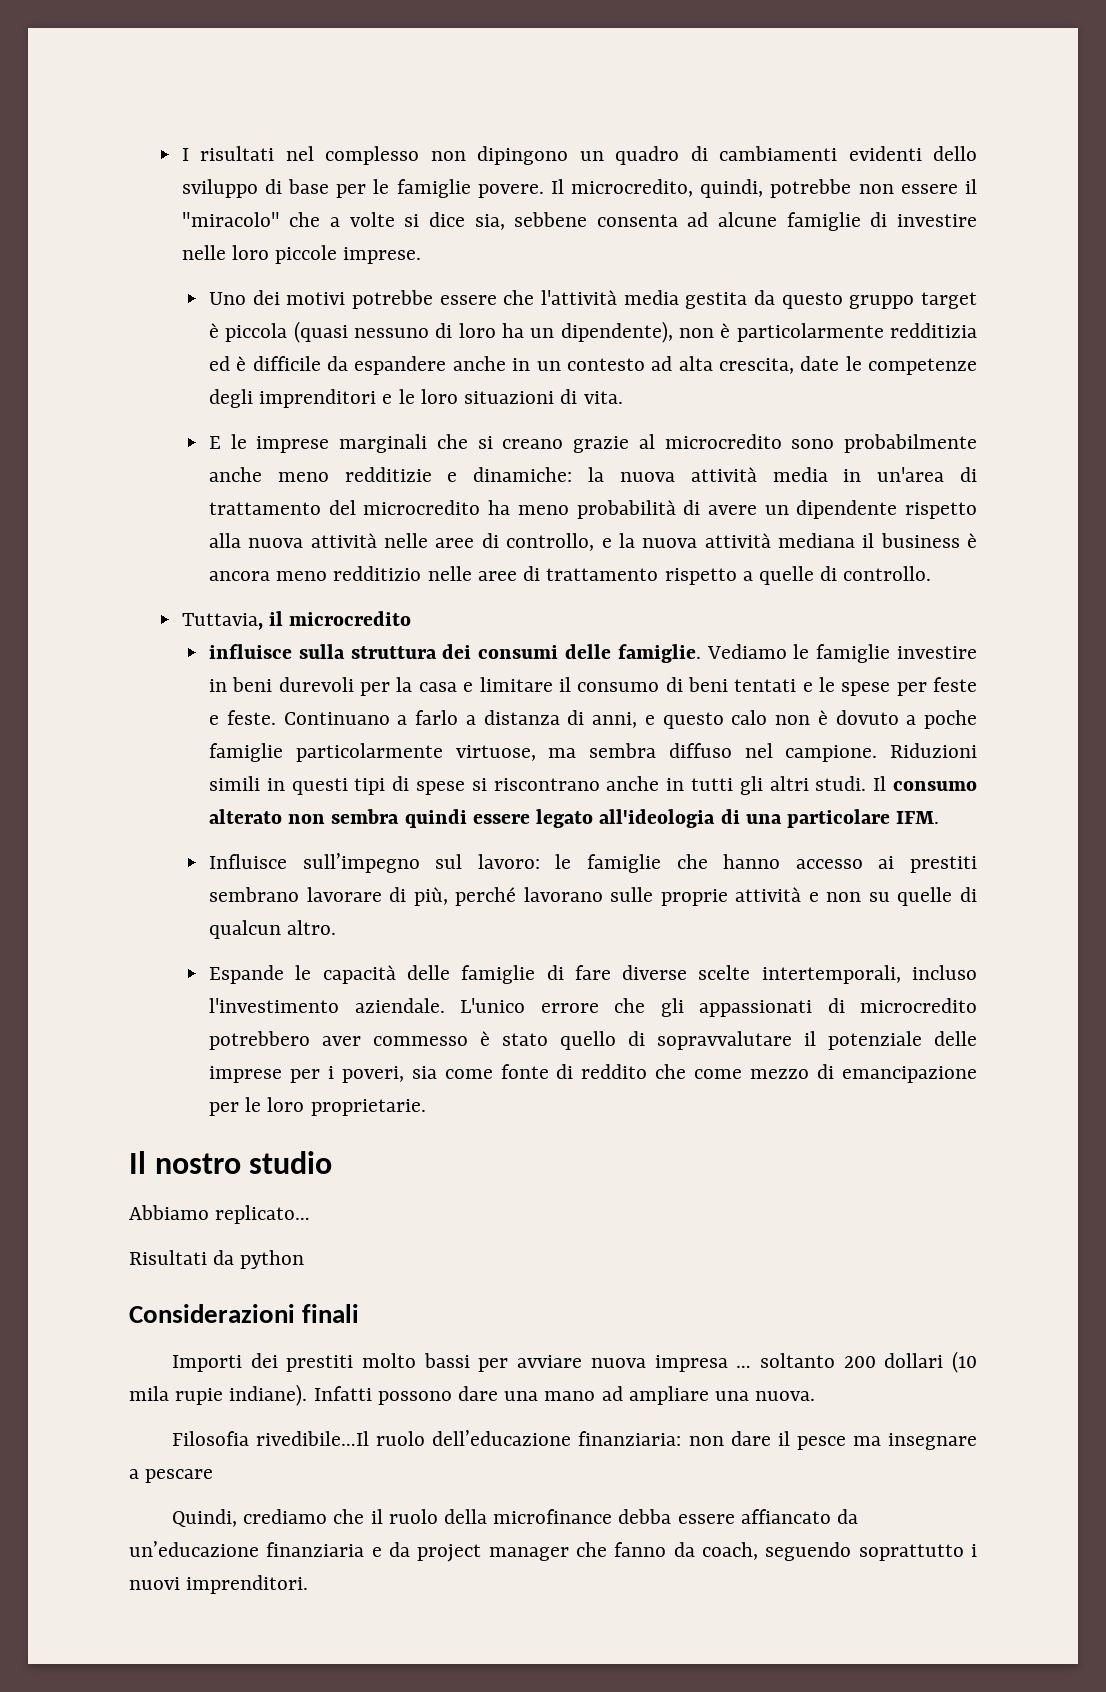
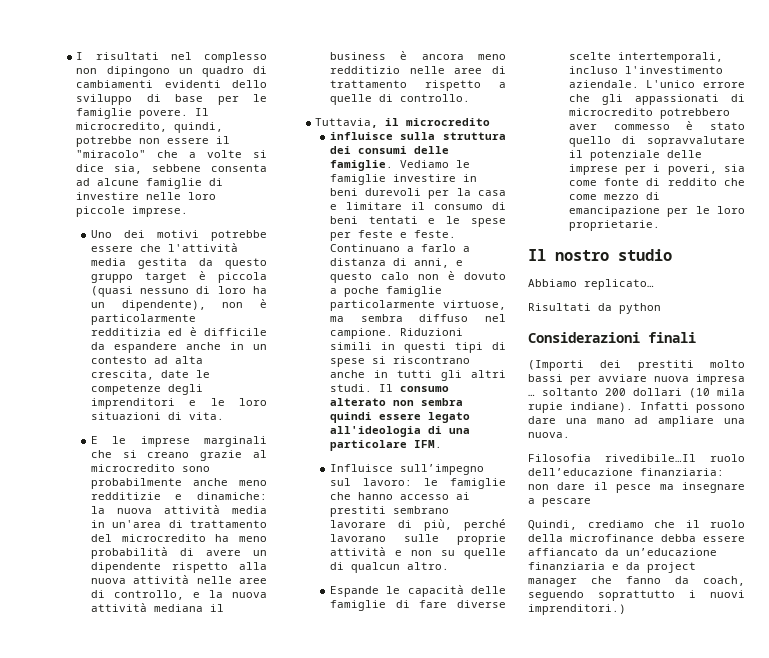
[171,1355,242,1372] Importi -> [528,360,584,371] (Importi
[186,1575,309,1594] imprenditori. -> [528,604,626,615] imprenditori.)

